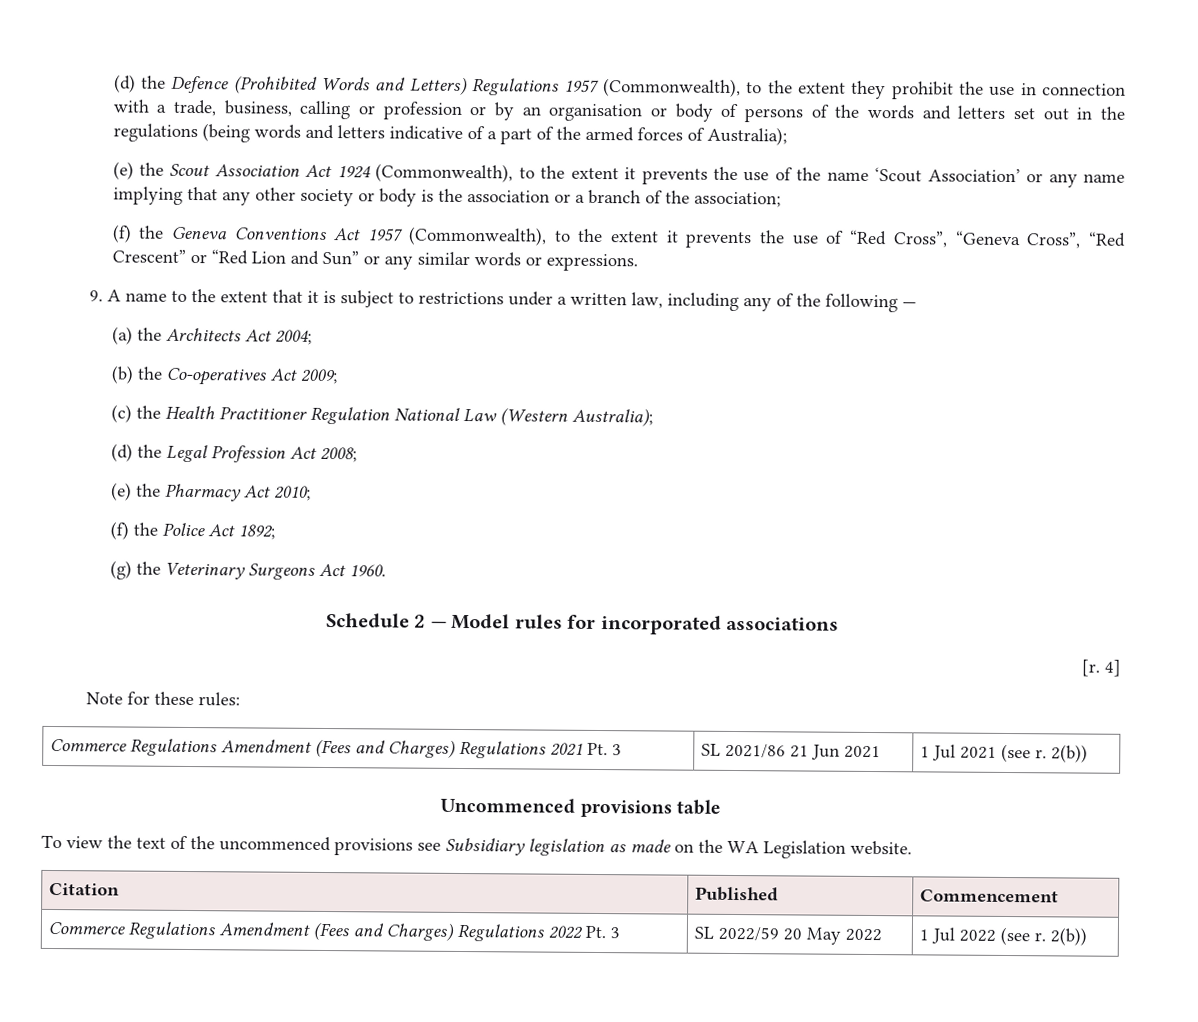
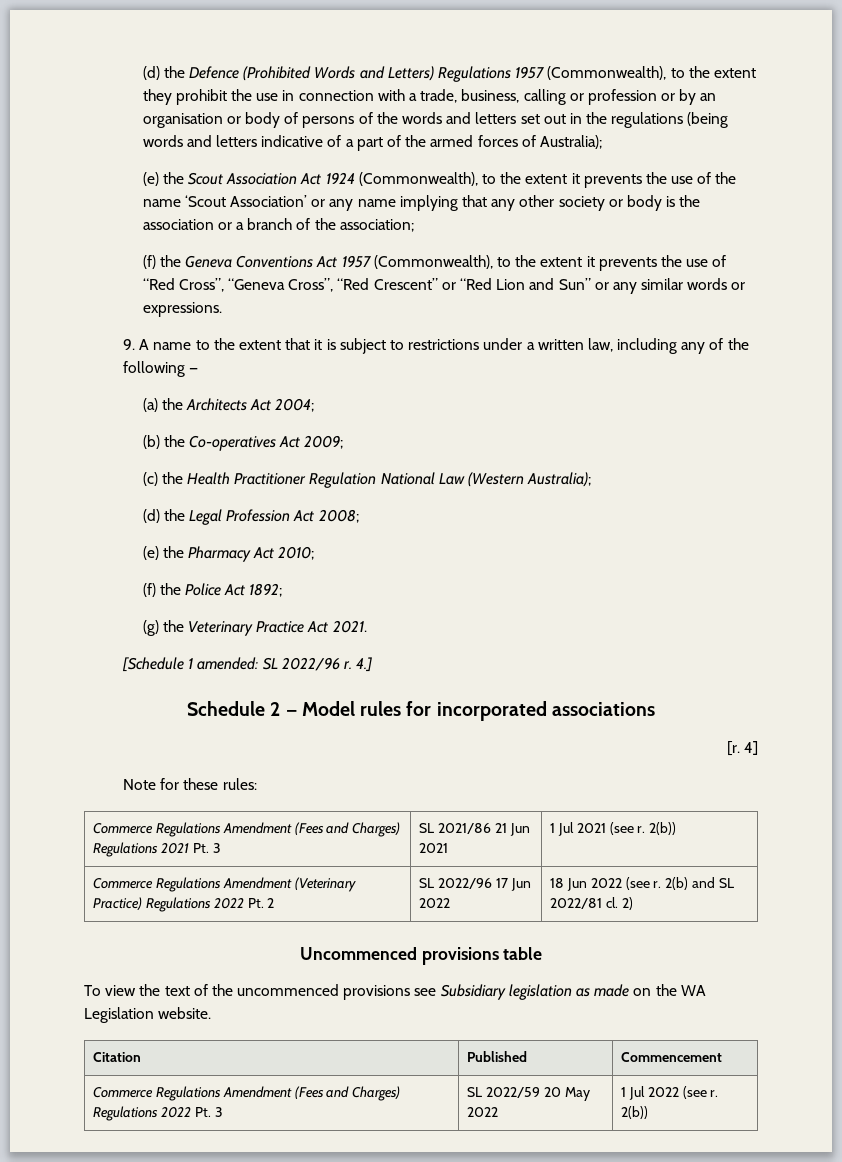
[247,563,386,580] Surgeons Act 1960. -> [256,620,367,633] [122,657,373,672] Practice Act 2021. // [Schedule 1 amended: SL 2022/96 r. 4.]
(1088, 753) none -> [93,877,356,892] [93,897,275,912] [419,878,531,891] [419,898,451,908] [550,877,734,891] [550,897,633,910] // Commerce Regulations Amendment (Veterinary Practice) Regulations 2022 Pt. 2 | SL 2022/96 17 Jun 2022 | 18 Jun 2022 (see r. 2(b) and SL 2022/81 cl. 2)

